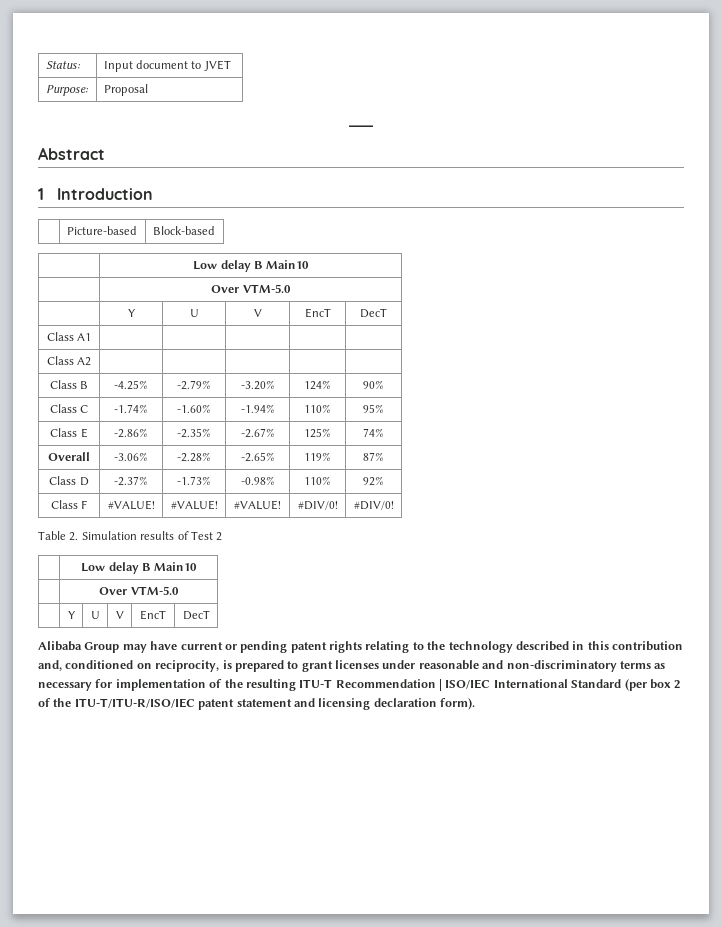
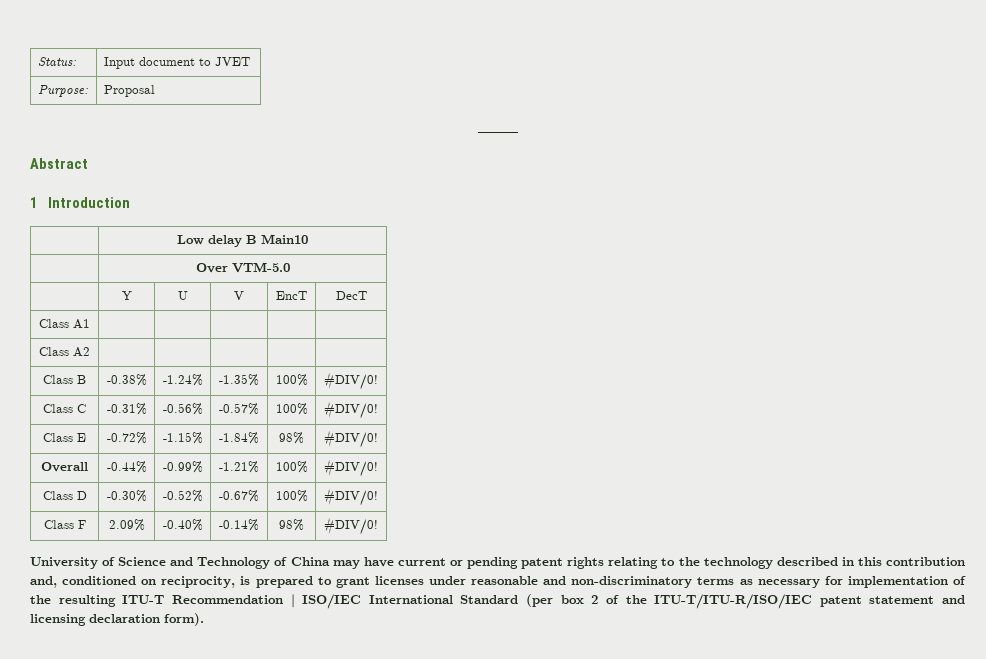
[66,226,137,235] [152,226,215,235] // | Picture-based | Block-based -> (131, 202) none
[114,380,148,390] [177,380,211,390] [240,380,275,390] [304,380,331,390] [363,380,384,389] [49,404,89,413] [114,404,148,413] [177,404,211,413] [240,404,275,413] [304,404,331,413] [363,404,384,413] [50,428,88,438] [114,428,148,438] [177,428,211,438] [240,428,275,438] [304,428,331,438] [363,428,384,437] [48,452,90,461] [114,452,148,461] [177,452,211,462] [240,452,275,462] [304,452,331,461] [363,452,384,461] [49,476,89,486] [114,476,148,486] [177,476,211,485] [240,476,275,485] [304,476,331,485] [363,476,384,486] [50,500,88,509] [107,500,155,510] [170,500,218,510] [234,500,281,510] [297,501,338,510] [353,501,394,510] [38,531,223,541] [81,562,197,574] [99,586,179,595] [67,611,76,619] [90,611,100,619] [115,611,124,619] [140,610,166,620] [182,610,210,620] [38,641,120,653] -4.25% | -2.79% | -3.20% | 124% | 90% // Class C | -1.74% | -1.60% | -1.94% | 110% | 95% // Class E | -2.86% | -2.35% | -2.67% | 125% | 74% // Overall | -3.06% | -2.28% | -2.65% | 119% | 87% // Class D | -2.37% | -1.73% | -0.98% | 110% | 92% // Class F | #VALUE! | #VALUE! | #VALUE! | #DIV/0! | #DIV/0! // Table 2. Simulation results of Test 2 // | Low delay B Main10 // | Over VTM-5.0 // | Y | U | V | EncT | DecT // Alibaba Group -> [106,374,147,386] [162,374,203,386] [219,374,259,386] [275,374,308,386] [324,372,378,390] [43,404,86,413] [106,403,147,415] [162,403,203,415] [219,403,259,415] [275,403,308,415] [324,401,378,419] [43,433,86,442] [106,432,147,444] [162,432,203,444] [219,432,259,444] [279,432,304,444] [324,430,378,448] [41,462,88,472] [106,461,147,473] [162,461,203,473] [219,461,259,473] [275,461,308,473] [324,459,378,477] [42,491,87,500] [106,490,147,502] [162,490,203,502] [219,490,259,502] [275,490,308,502] [324,488,378,506] [43,520,86,529] [108,519,145,531] [162,519,203,531] [219,519,259,531] [279,519,304,531] [324,517,378,535] [30,557,330,569] -0.38% | -1.24% | -1.35% | 100% | #DIV/0! // Class C | -0.31% | -0.56% | -0.57% | 100% | #DIV/0! // Class E | -0.72% | -1.15% | -1.84% | 98% | #DIV/0! // Overall | -0.44% | -0.99% | -1.21% | 100% | #DIV/0! // Class D | -0.30% | -0.52% | -0.67% | 100% | #DIV/0! // Class F | 2.09% | -0.40% | -0.14% | 98% | #DIV/0! // University of Science and Technology of China

